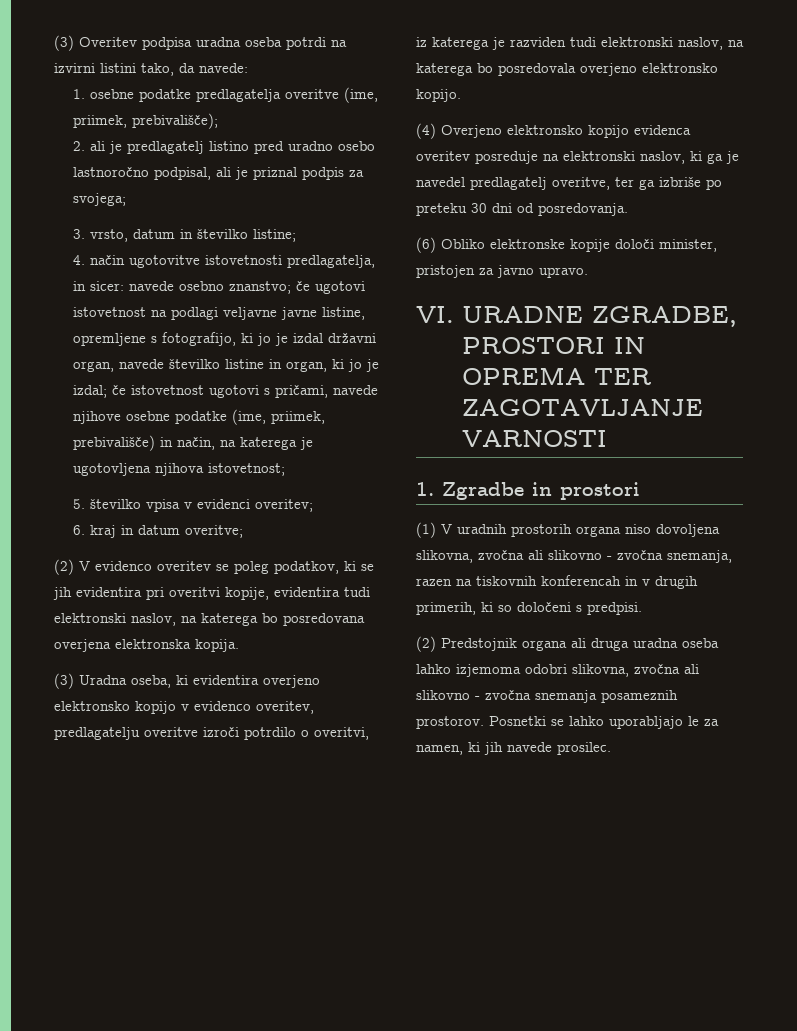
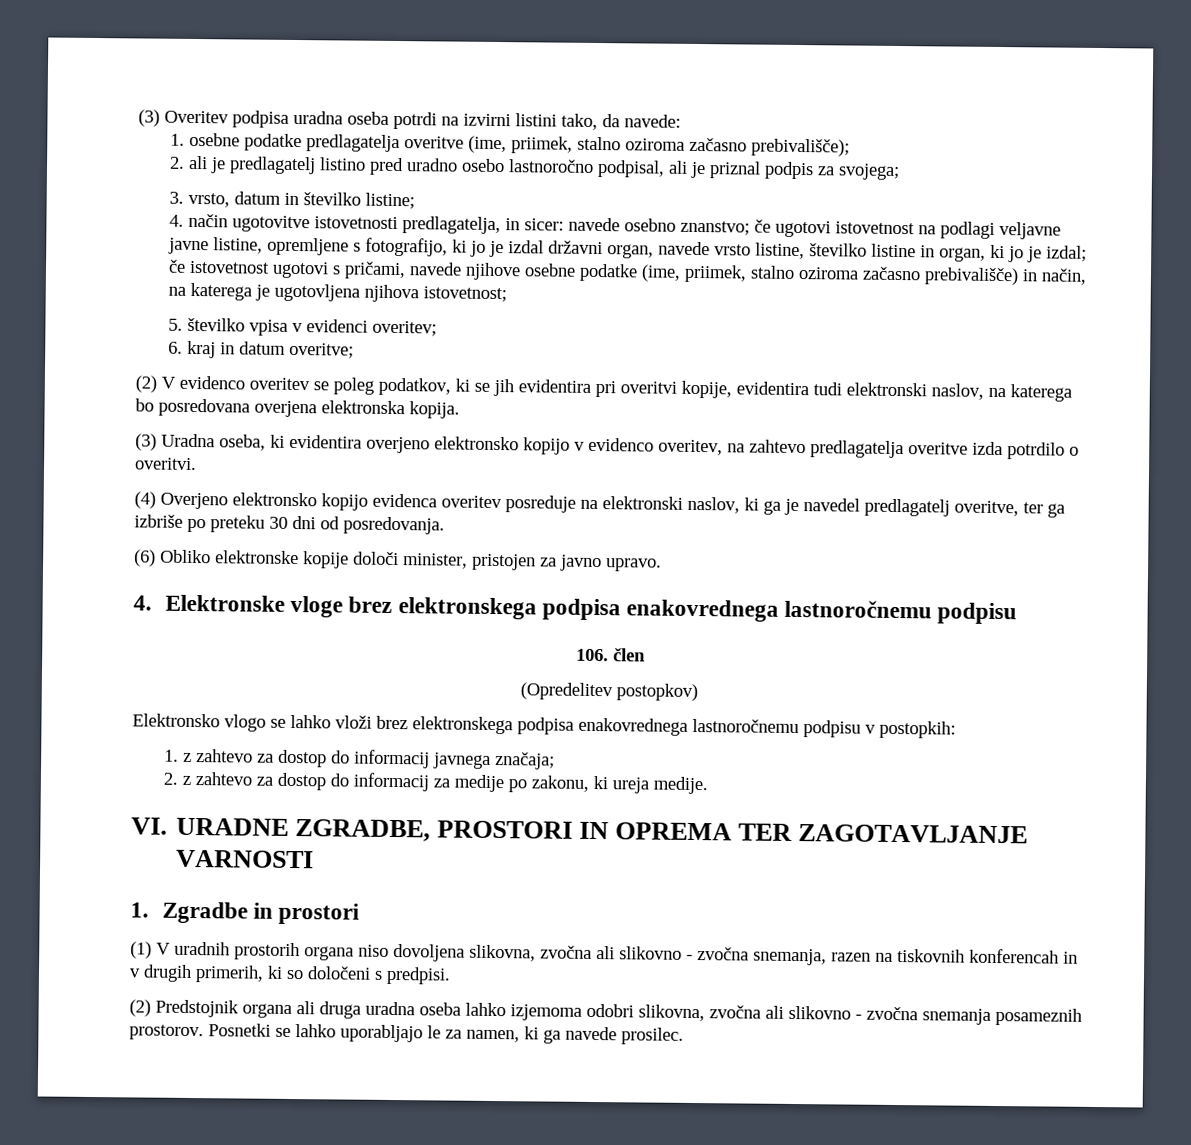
(128, 121) none -> [576,136,747,152] stalno oziroma začasno
(165, 364) none -> [713,242,805,260] vrsto listine,
(326, 417) none -> [749,265,921,281] stalno oziroma začasno
[54,727,369,740] [416,37,744,50] [416,63,718,76] [416,89,461,102] predlagatelju overitve izroči potrdilo o overitvi, iz katerega je razviden tudi elektronski naslov, na katerega bo posredovala overjeno elektronsko kopijo. -> [727,439,1079,460] [135,457,197,471] na zahtevo predlagatelja overitve izda potrdilo o overitvi.
(588, 272) none -> [133,594,1018,625] [575,648,646,662] [520,682,698,702] [132,713,956,739] [163,749,555,770] [162,772,708,795] // 4. Elektronske vloge brez elektronskega podpisa enakovrednega lastnoročnemu podpisu // 106. člen // (Opredelitev postopkov) // Elektronsko vlogo se lahko vloži brez elektronskega podpisa enakovrednega lastnoročnemu podpisu v postopkih: // 1. z zahtevo za dostop do informacij javnega značaja; // 2. z zahtevo za dostop do informacij za medije po zakonu, ki ureja medije.
[484,742,503,755] jih -> [543,1029,561,1044] ga

